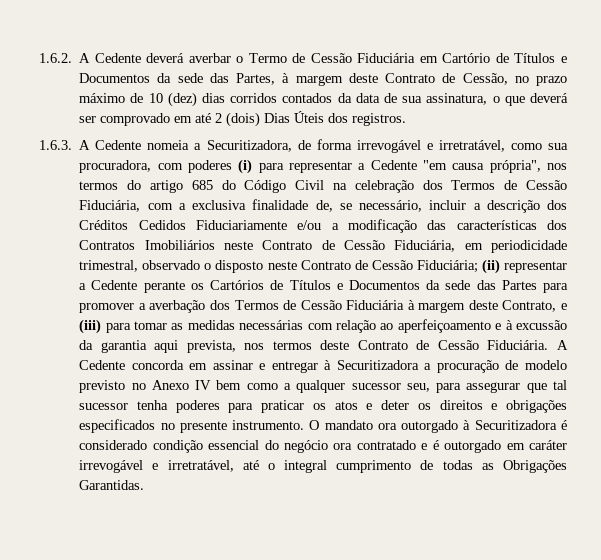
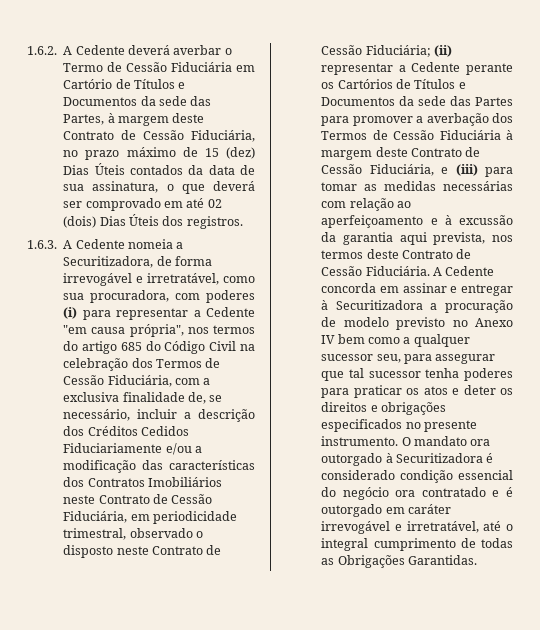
[462,73,508,85] Cessão, -> [143,130,255,142] Cessão Fiduciária,
[148,92,278,107] 10 (dez) dias corridos -> [204,147,256,159] [63,163,125,175] 15 (dez) Dias Úteis
[215,113,223,123] 2 -> [207,199,222,208] 02
[502,300,557,312] Contrato, -> [411,147,481,157] [321,164,434,176] Contrato de Cessão Fiduciária,

